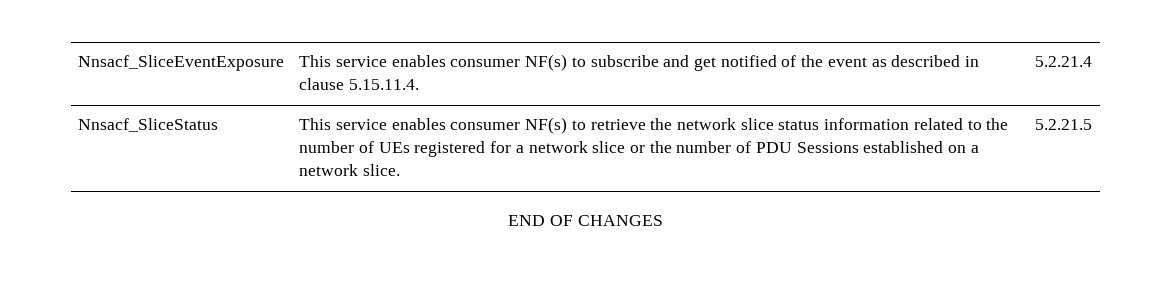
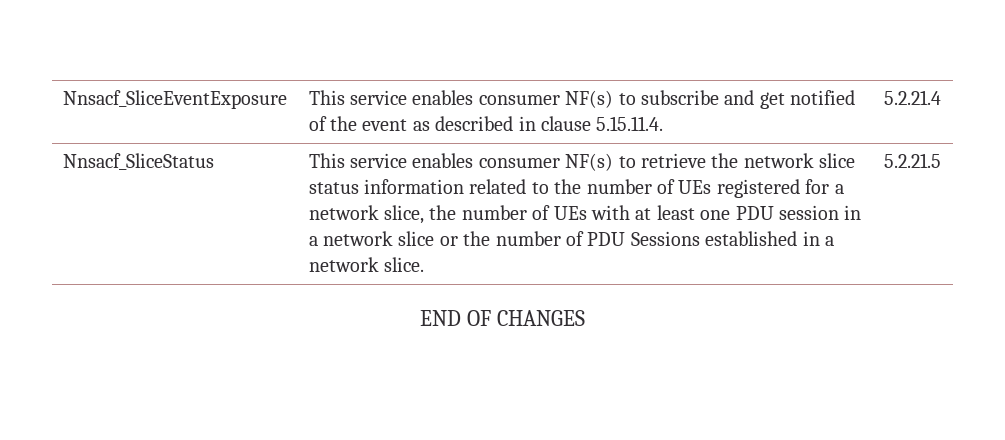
(588, 147) none -> [384,205,862,224] [308,231,394,246] slice, the number of UEs with at least one PDU session in a network
[948,145,967,153] on -> [802,231,820,246] in

